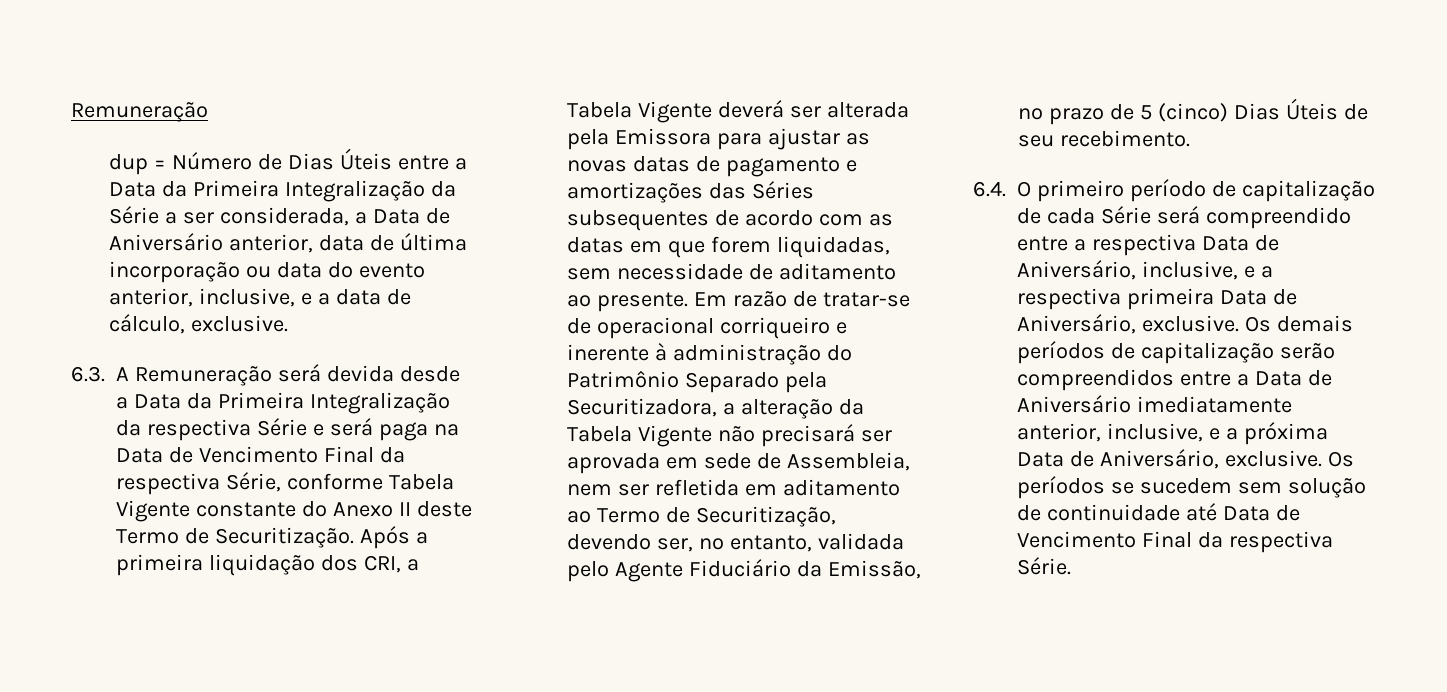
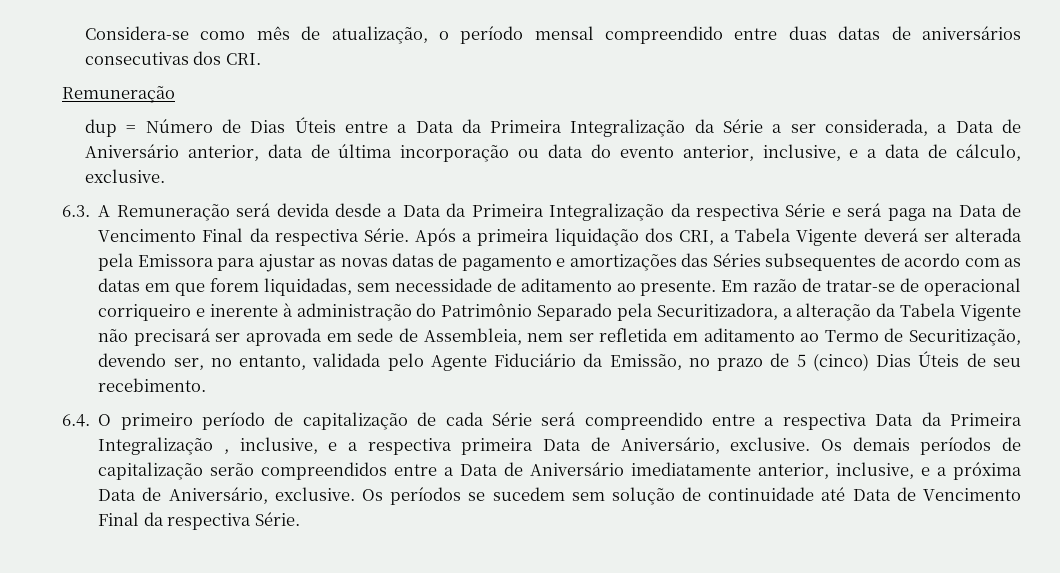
(71, 112) none -> [84,26,1021,44] [84,51,261,65] Considera-se como mês de atualização, o período mensal compreendido entre duas datas de aniversários consecutivas dos CRI. //
[225,472,454,492] [116,500,472,522] [116,527,354,548] Série, conforme Tabela Vigente constante do Anexo II deste Termo de Securitização. -> [363,228,409,242] Série.
[1254,235,1279,251] [1017,260,1136,280] de Aniversário, -> [921,412,1022,426] [98,437,229,455] da Primeira Integralização ,

